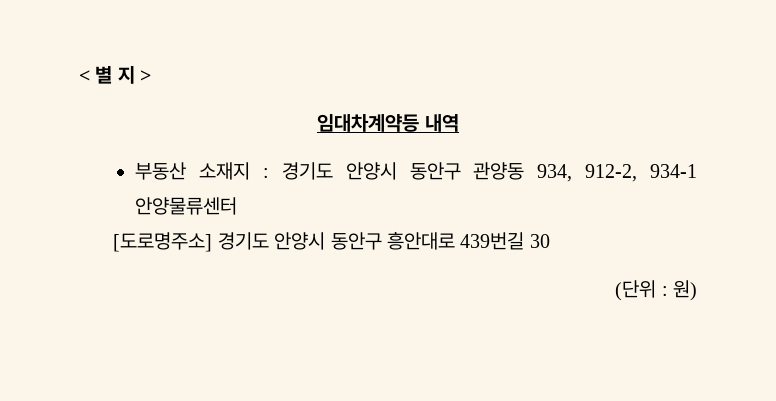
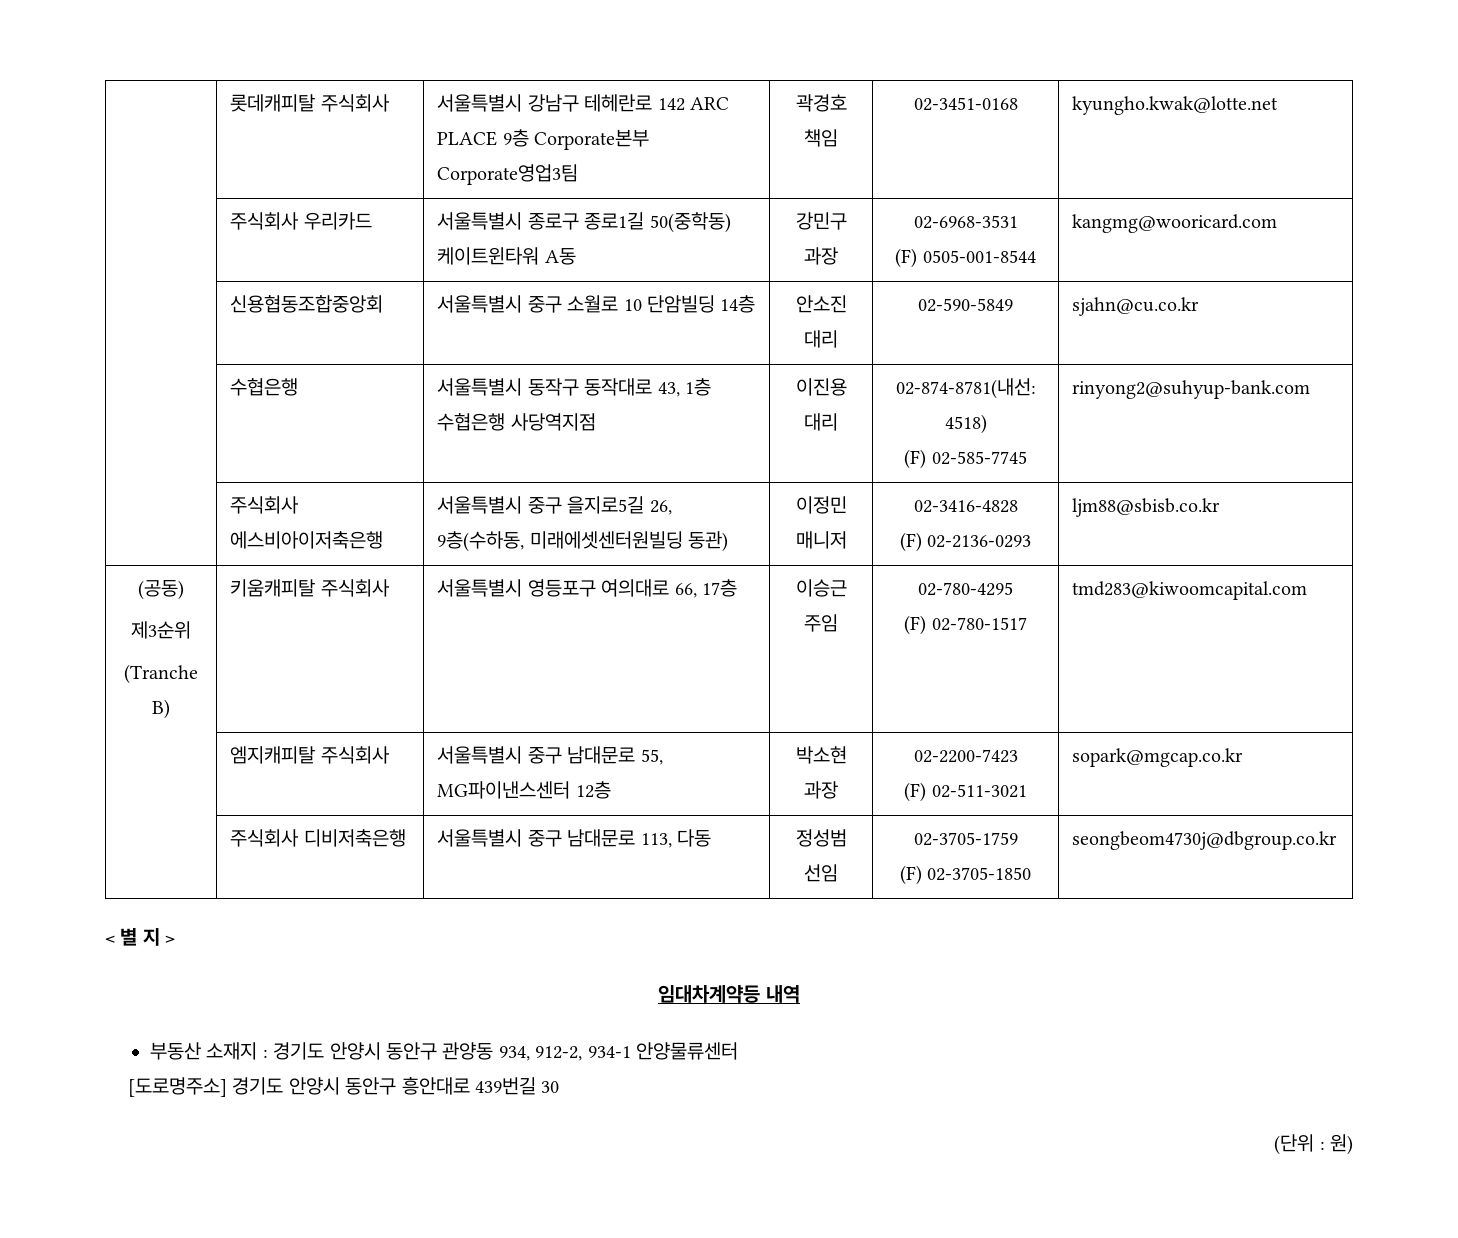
(79, 76) none -> [230,94,390,112] [437,94,730,112] [437,129,650,150] [437,164,579,185] [795,94,847,112] [804,129,838,147] [913,97,1018,111] [1072,96,1279,115] [230,212,372,230] [437,212,731,233] [437,247,576,265] [795,212,847,230] [804,247,838,265] [913,215,1018,229] [895,248,1036,268] [1072,214,1278,233] [230,295,384,313] [437,295,756,313] [795,295,847,313] [804,330,838,348] [918,298,1013,312] [1072,297,1200,316] [230,378,299,396] [437,378,712,397] [437,413,596,431] [795,378,847,396] [804,413,838,431] [895,378,1036,399] [944,414,987,434] [904,449,1027,469] [1072,380,1311,399] [230,496,300,514] [230,531,384,549] [437,496,672,515] [437,531,729,552] [795,496,847,514] [795,531,847,549] [913,500,1018,513] [899,532,1032,552] [1072,498,1221,517] [138,580,184,600] [131,621,191,639] [124,664,198,684] [152,699,170,719] [230,579,390,597] [437,579,738,598] [795,579,847,597] [804,614,838,632] [918,582,1013,596] [904,615,1027,635] [1072,581,1308,600] [230,746,390,764] [437,746,663,765] [437,781,611,799] [795,746,847,764] [804,781,838,799] [913,749,1018,763] [904,782,1027,802] [1072,748,1244,767] [230,829,406,847] [437,829,712,848] [795,829,847,847] [804,864,838,882] [913,832,1018,846] [899,865,1032,885] [1072,831,1338,850] | 롯데캐피탈 주식회사 | 서울특별시 강남구 테헤란로 142 ARC PLACE 9층 Corporate본부 Corporate영업3팀 | 곽경호 책임 | 02-3451-0168 | kyungho.kwak@lotte.net // | 주식회사 우리카드 | 서울특별시 종로구 종로1길 50(중학동) 케이트윈타워 A동 | 강민구 과장 | 02-6968-3531 // (F) 0505-001-8544 | kangmg@wooricard.com // | 신용협동조합중앙회 | 서울특별시 중구 소월로 10 단암빌딩 14층 | 안소진 대리 | 02-590-5849 | sjahn@cu.co.kr // | 수협은행 | 서울특별시 동작구 동작대로 43, 1층 수협은행 사당역지점 | 이진용 대리 | 02-874-8781(내선: 4518) // (F) 02-585-7745 | rinyong2@suhyup-bank.com // | 주식회사 에스비아이저축은행 | 서울특별시 중구 을지로5길 26, 9층(수하동, 미래에셋센터원빌딩 동관) | 이정민 매니저 | 02-3416-4828 // (F) 02-2136-0293 | ljm88@sbisb.co.kr // (공동) // 제3순위 // (Tranche B) | 키움캐피탈 주식회사 | 서울특별시 영등포구 여의대로 66, 17층 | 이승근 주임 | 02-780-4295 // (F) 02-780-1517 | tmd283@kiwoomcapital.com // | 엠지캐피탈 주식회사 | 서울특별시 중구 남대문로 55, MG파이낸스센터 12층 | 박소현 과장 | 02-2200-7423 // (F) 02-511-3021 | sopark@mgcap.co.kr // | 주식회사 디비저축은행 | 서울특별시 중구 남대문로 113, 다동 | 정성범 선임 | 02-3705-1759 // (F) 02-3705-1850 | seongbeom4730j@dbgroup.co.kr //

